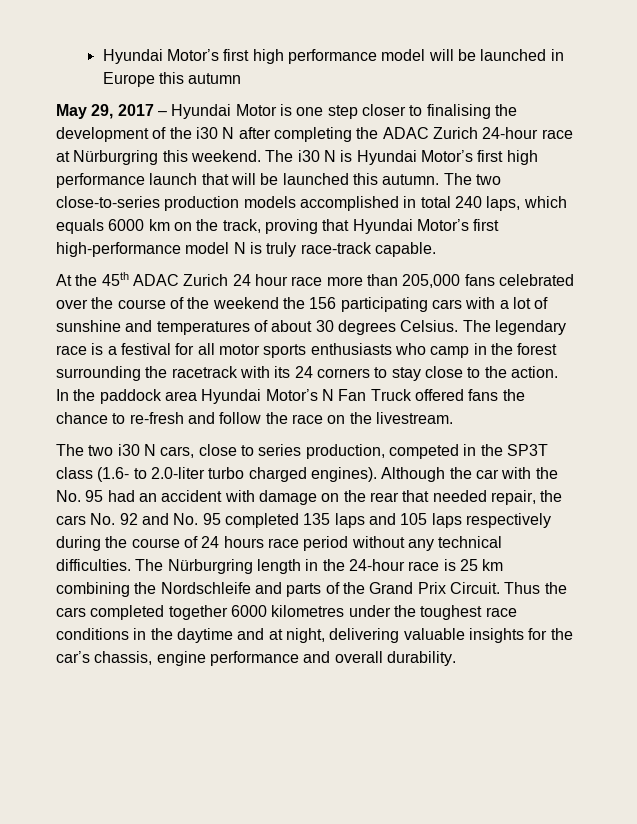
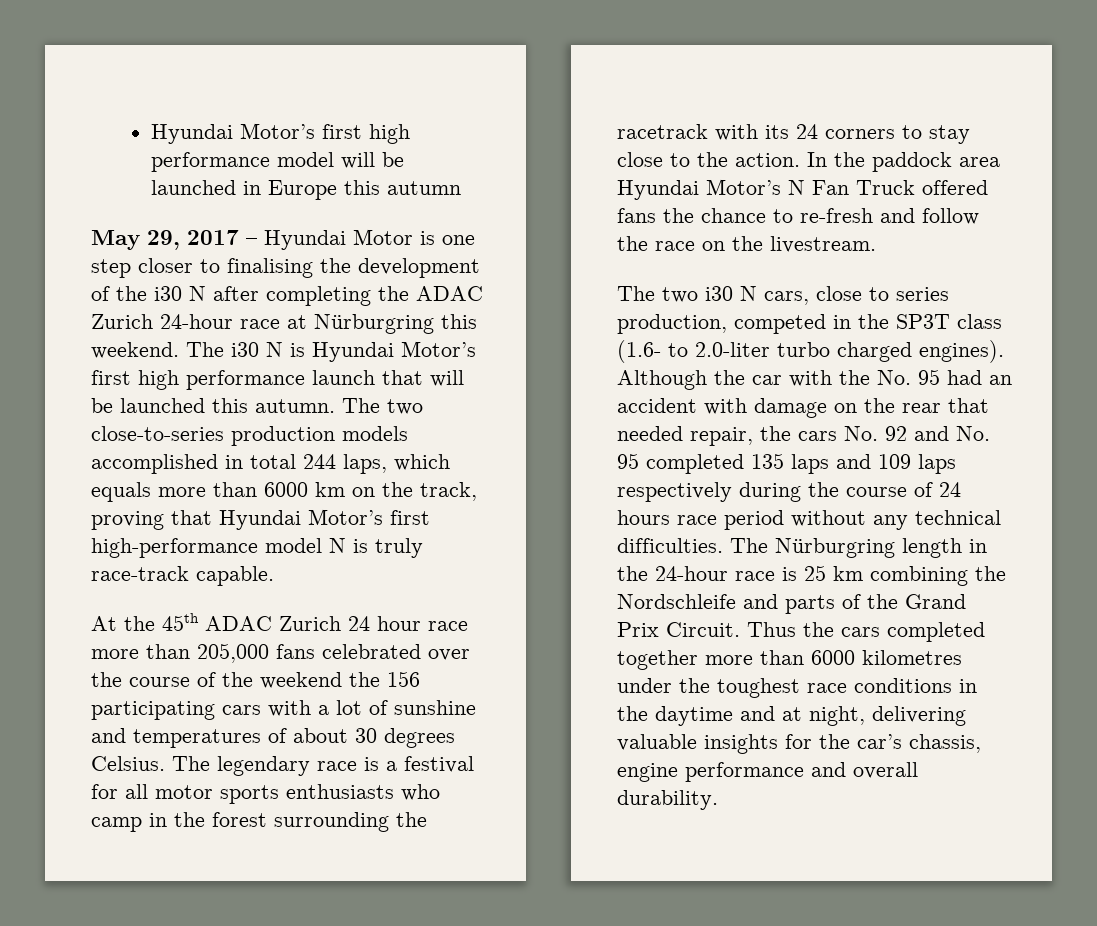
[454,196,482,208] 240 -> [303,454,336,469] 244
(104, 226) none -> [158,482,257,497] more than
[400,513,428,525] 105 -> [878,454,911,469] 109
(228, 612) none -> [705,650,804,665] more than

